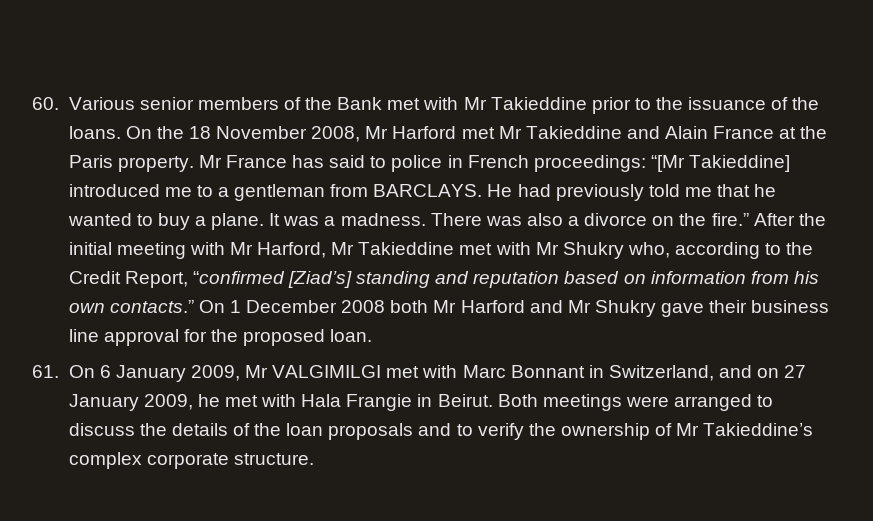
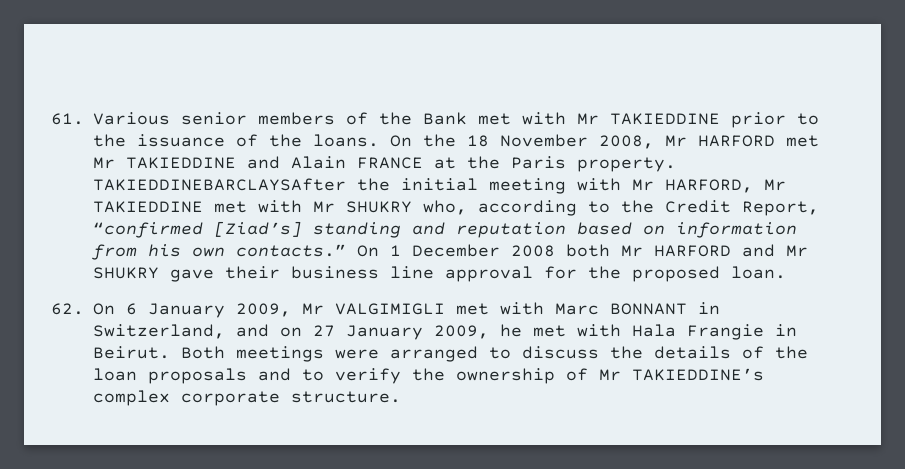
[32,97,59,110] 60. -> [51,113,84,125] 61.
[490,97,587,110] Takieddine -> [610,113,720,125] TAKIEDDINE
[392,126,457,139] Harford -> [698,135,775,147] HARFORD
[525,126,622,139] Takieddine -> [126,157,236,169] TAKIEDDINE
[713,126,775,139] France -> [357,157,423,169] FRANCE
[198,155,791,172] [68,184,777,201] [67,213,795,230] Mr France has said to police in French proceedings: “[Mr Takieddine] introduced me to a gentleman from BARCLAYS. He had previously told me that he wanted to buy a plane. It was a madness. There was also a divorce on the fire.” After -> [93,178,346,191] TAKIEDDINEBARCLAYSAfter
[257,242,624,259] Harford, Mr Takieddine met with Mr Shukry -> [665,179,786,193] [93,200,412,213] HARFORD, Mr TAKIEDDINE met with Mr SHUKRY
[460,300,525,313] Harford -> [654,245,731,257] HARFORD
[594,300,656,317] Shukry -> [93,267,159,279] SHUKRY
[32,365,59,378] 61. -> [51,303,84,315] 62.
[272,365,382,378] VALGIMILGI -> [335,303,445,315] VALGIMIGLI
[510,365,585,378] Bonnant -> [610,303,687,315] BONNANT
[703,423,814,436] Takieddine’s -> [632,368,764,381] TAKIEDDINE’s

